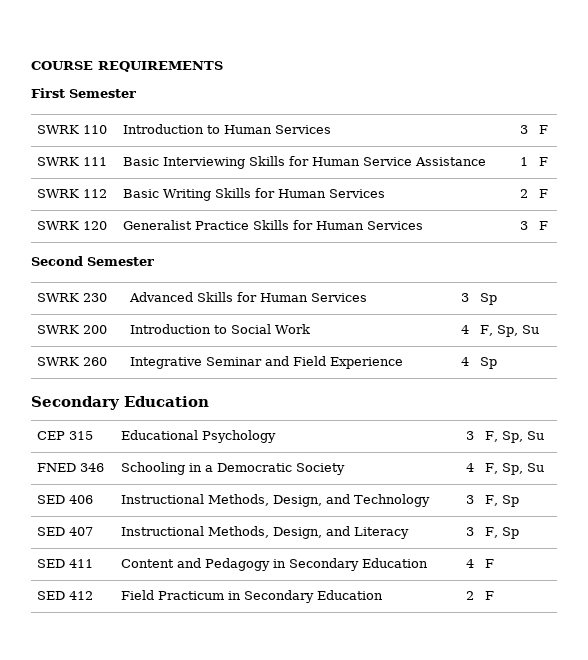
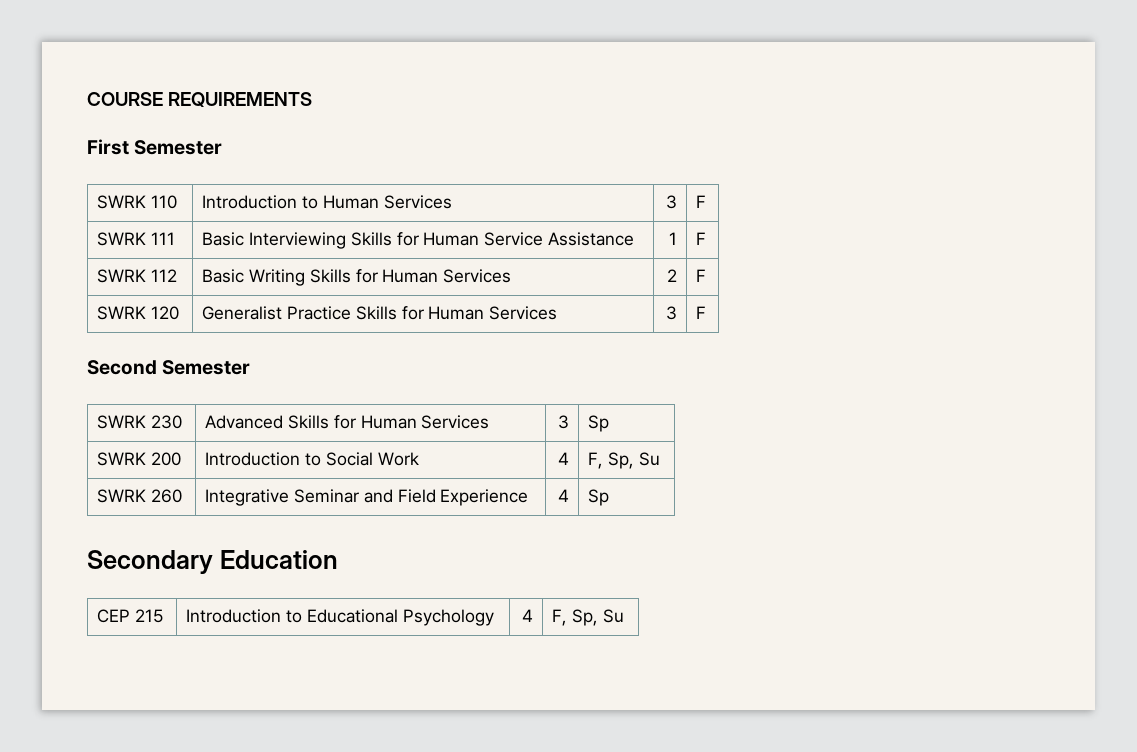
[68,431,93,440] 315 | -> [135,609,164,623] [186,609,303,623] 215 | Introduction to
[466,431,475,440] [484,431,544,443] [36,463,104,472] [120,462,345,475] [466,463,475,472] [484,463,544,475] [36,495,93,504] [120,494,430,507] [466,495,475,504] [484,495,519,507] [36,527,93,536] [120,526,409,539] [466,527,475,536] [484,527,519,539] [36,559,93,568] [120,558,428,571] [466,559,475,568] [484,559,494,568] [36,591,93,600] [120,590,383,603] [466,591,475,600] [484,591,494,600] 3 | F, Sp, Su // FNED 346 | Schooling in a Democratic Society | 4 | F, Sp, Su // SED 406 | Instructional Methods, Design, and Technology | 3 | F, Sp // SED 407 | Instructional Methods, Design, and Literacy | 3 | F, Sp // SED 411 | Content and Pedagogy in Secondary Education | 4 | F // SED 412 | Field Practicum in Secondary Education | 2 | F -> [521,609,533,622] [552,609,624,626] 4 | F, Sp, Su

